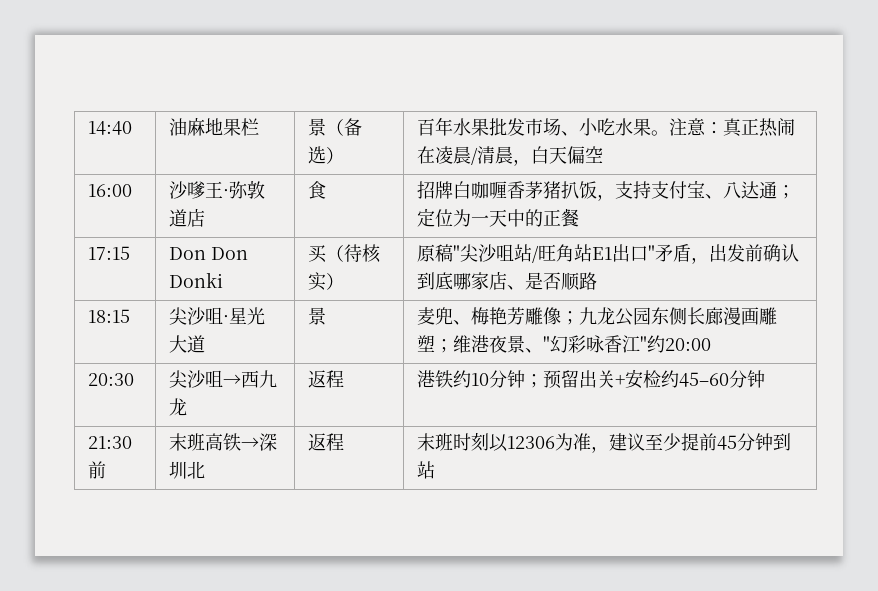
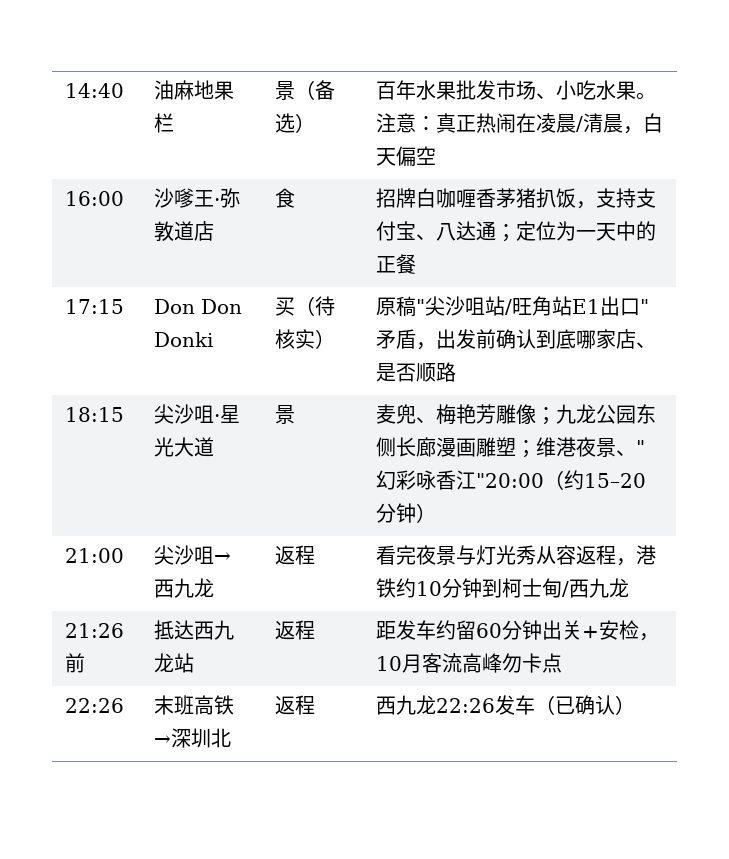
[639,335,711,353] [87,373,134,386] "约20:00 // 20:30 -> [476,470,647,490] [376,503,437,523] [65,548,125,563] "20:00（约15–20分钟） // 21:00
[416,369,765,389] [87,436,132,449] [87,461,106,479] 港铁约10分钟；预留出关+安检约45–60分钟 // 21:30前 -> [376,545,657,566] [376,578,630,598] [65,623,125,638] [65,653,86,673] [154,620,235,640] [154,653,195,673] [275,620,316,640] [376,620,660,641] [376,653,563,673] [65,698,125,713] 看完夜景与灯光秀从容返程，港铁约10分钟到柯士甸/西九龙 // 21:26前 | 抵达西九龙站 | 返程 | 距发车约留60分钟出关+安检，10月客流高峰勿卡点 // 22:26
[416,432,791,453] [416,461,435,479] 末班时刻以12306为准，建议至少提前45分钟到站 -> [376,695,636,715] 西九龙22:26发车（已确认）

